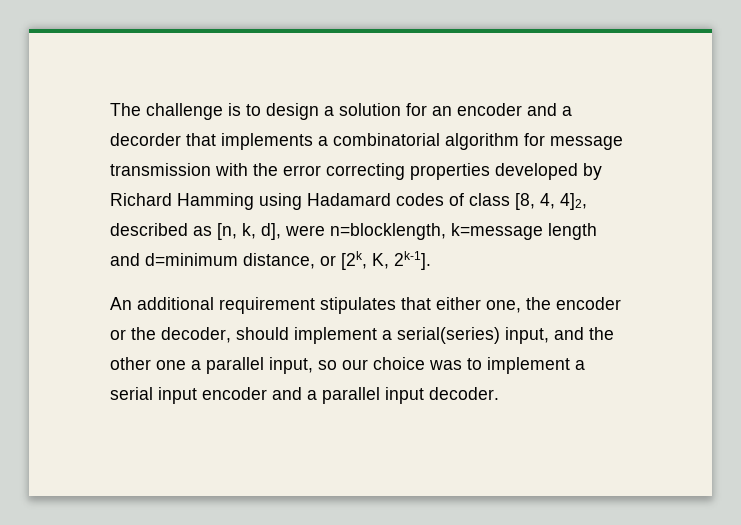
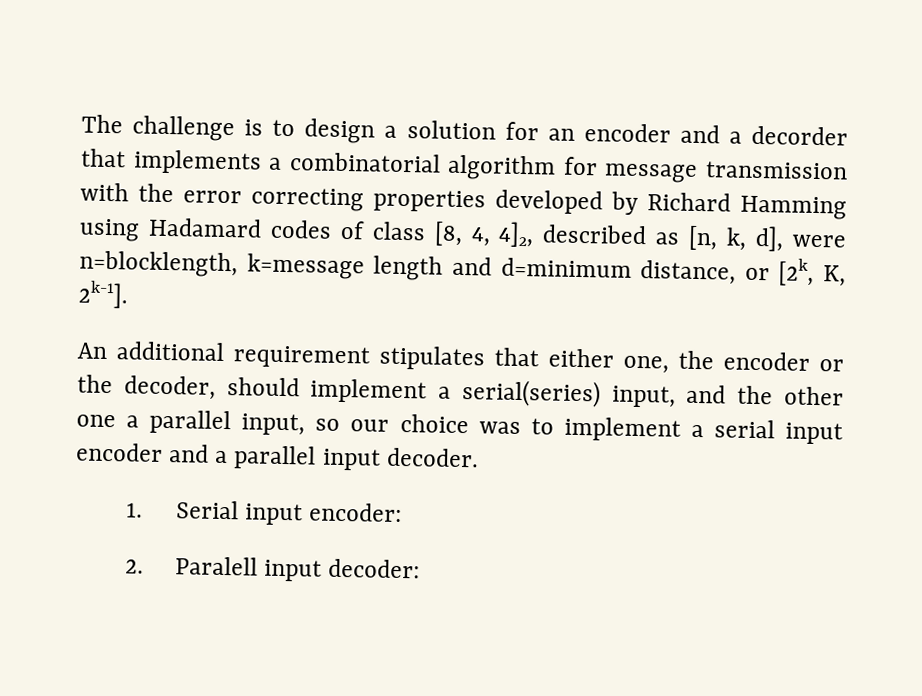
(499, 393) none -> [125,500,403,526] [124,556,421,582] // 1. Serial input encoder: // 2. Paralell input decoder:

